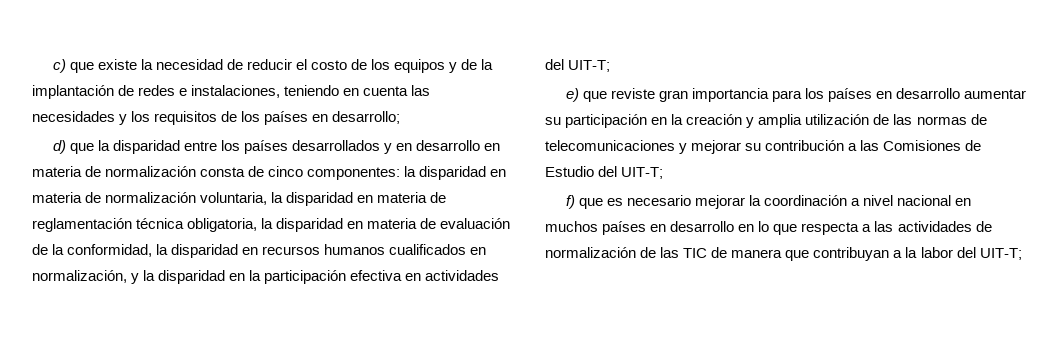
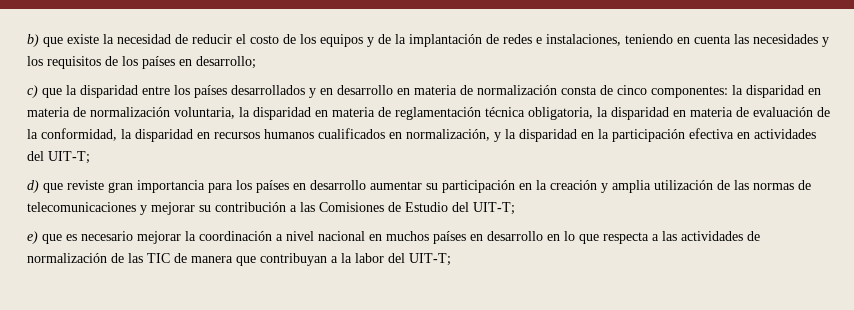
[52,59,66,73] c) -> [27,34,39,47] b)
[52,140,66,154] d) -> [27,85,38,98] c)
[565,88,579,102] e) -> [27,180,39,193] d)
[565,195,575,209] f) -> [27,231,38,244] e)

